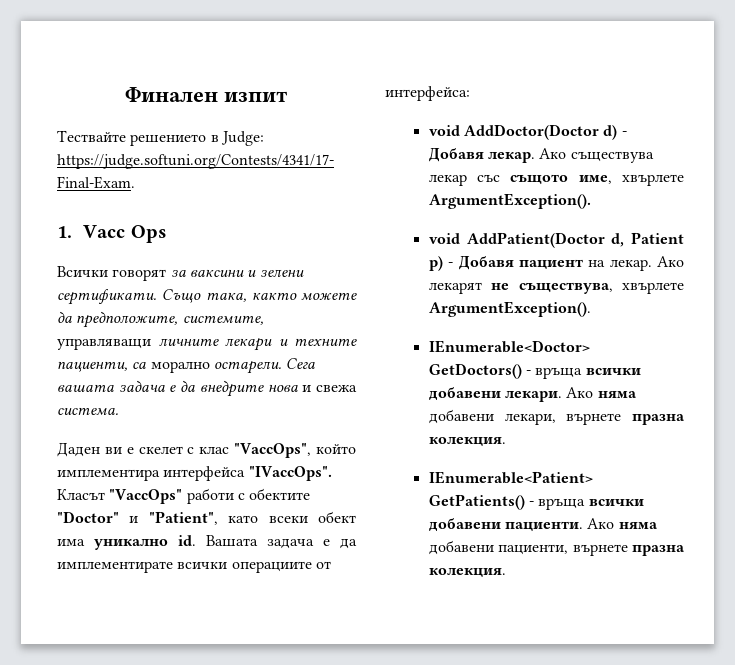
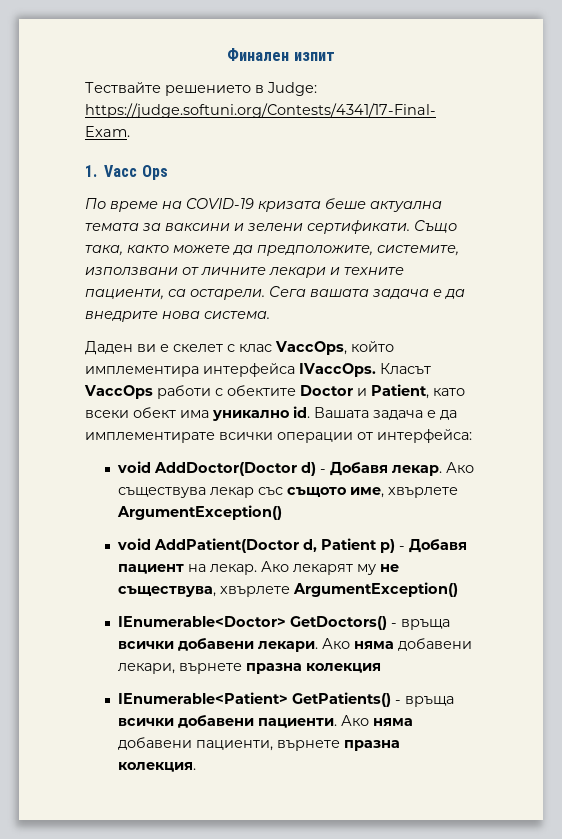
[57,266,167,281] Всички говорят -> [85,198,442,212] [85,223,139,231] По време на COVID-19 кризата беше актуална темата
[57,338,151,350] управляващи -> [85,267,199,275] използвани от
[150,361,210,373] морално -> (186, 293) none
[302,385,357,392] и свежа -> (200, 315) none
[234,443,312,458] "VaccOps", -> [275,341,347,355] VaccOps,
[248,466,332,481] [57,488,311,504] [57,511,218,525] "IVaccOps". Класът "VaccOps" работи с обектите "Doctor" и "Patient", -> [299,363,431,377] [84,384,429,399] IVaccOps. Класът VaccOps работи с обектите Doctor и Patient,
[231,561,312,573] операциите -> [277,432,353,443] операции
[428,193,591,209] ArgumentException(). -> [116,505,282,520] ArgumentException()
(482, 288) none -> [356,564,376,575] му
[428,301,591,317] ArgumentException(). -> [292,582,458,597] ArgumentException()
[428,437,506,447] колекция. -> [305,663,381,673] колекция

